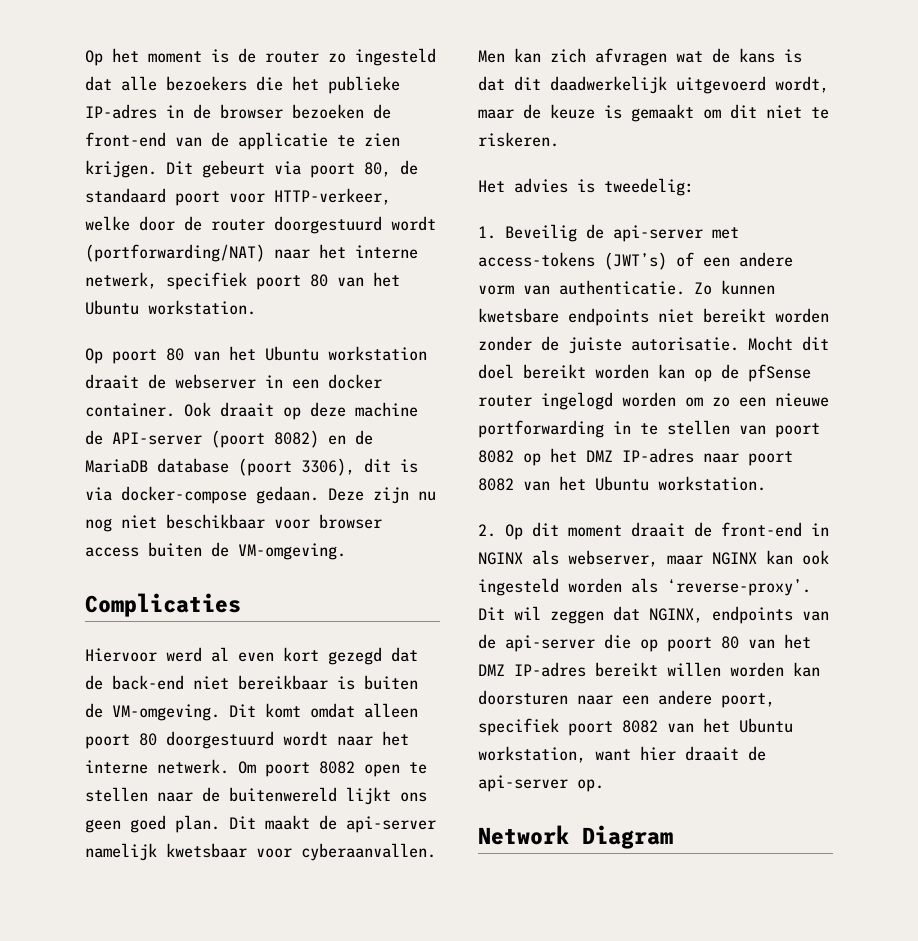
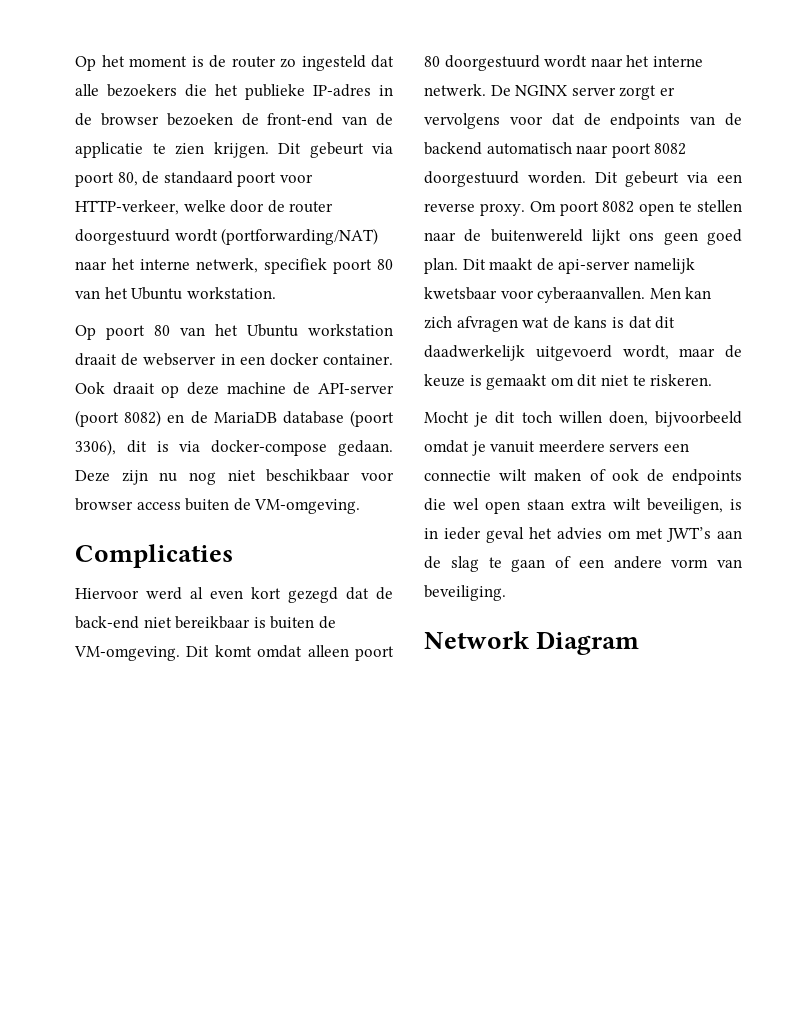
(229, 766) none -> [490,85,675,100] [424,113,742,129] [424,142,687,158] [424,171,742,187] [424,203,525,216] De NGINX server zorgt er vervolgens voor dat de endpoints van de backend automatisch naar poort 8082 doorgestuurd worden. Dit gebeurt via een reverse proxy.
[478,178,694,196] [478,224,739,242] [478,252,667,270] Het advies is tweedelig: // 1. Beveilig de api-server met access-tokens (JWT’s) -> [424,411,742,427] [424,440,689,456] [424,469,742,485] [424,498,742,514] [424,527,742,543] [424,556,546,572] Mocht je dit toch willen doen, bijvoorbeeld omdat je vanuit meerdere servers een connectie wilt maken of ook de endpoints die wel open staan extra wilt beveiligen, is in ieder geval het advies om met JWT’s aan de slag te gaan
[559,280,775,295] [478,308,829,326] [478,336,829,354] [478,364,811,382] [478,392,829,410] [478,420,820,438] [478,448,793,466] [478,476,766,491] [478,522,829,540] [478,550,829,567] [478,578,811,596] [478,606,829,624] [478,634,811,652] [478,662,820,677] [478,690,775,708] [478,718,793,736] [478,746,766,763] [478,775,604,792] authenticatie. Zo kunnen kwetsbare endpoints niet bereikt worden zonder de juiste autorisatie. Mocht dit doel bereikt worden kan op de pfSense router ingelogd worden om zo een nieuwe portforwarding in te stellen van poort 8082 op het DMZ IP-adres naar poort 8082 van het Ubuntu workstation. // 2. Op dit moment draait de front-end in NGINX als webserver, maar NGINX kan ook ingesteld worden als ‘reverse-proxy’. Dit wil zeggen dat NGINX, endpoints van de api-server die op poort 80 van het DMZ IP-adres bereikt willen worden kan doorsturen naar een andere poort, specifiek poort 8082 van het Ubuntu workstation, want hier draait de api-server op. -> [424,585,506,601] beveiliging.

